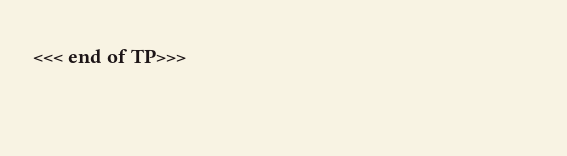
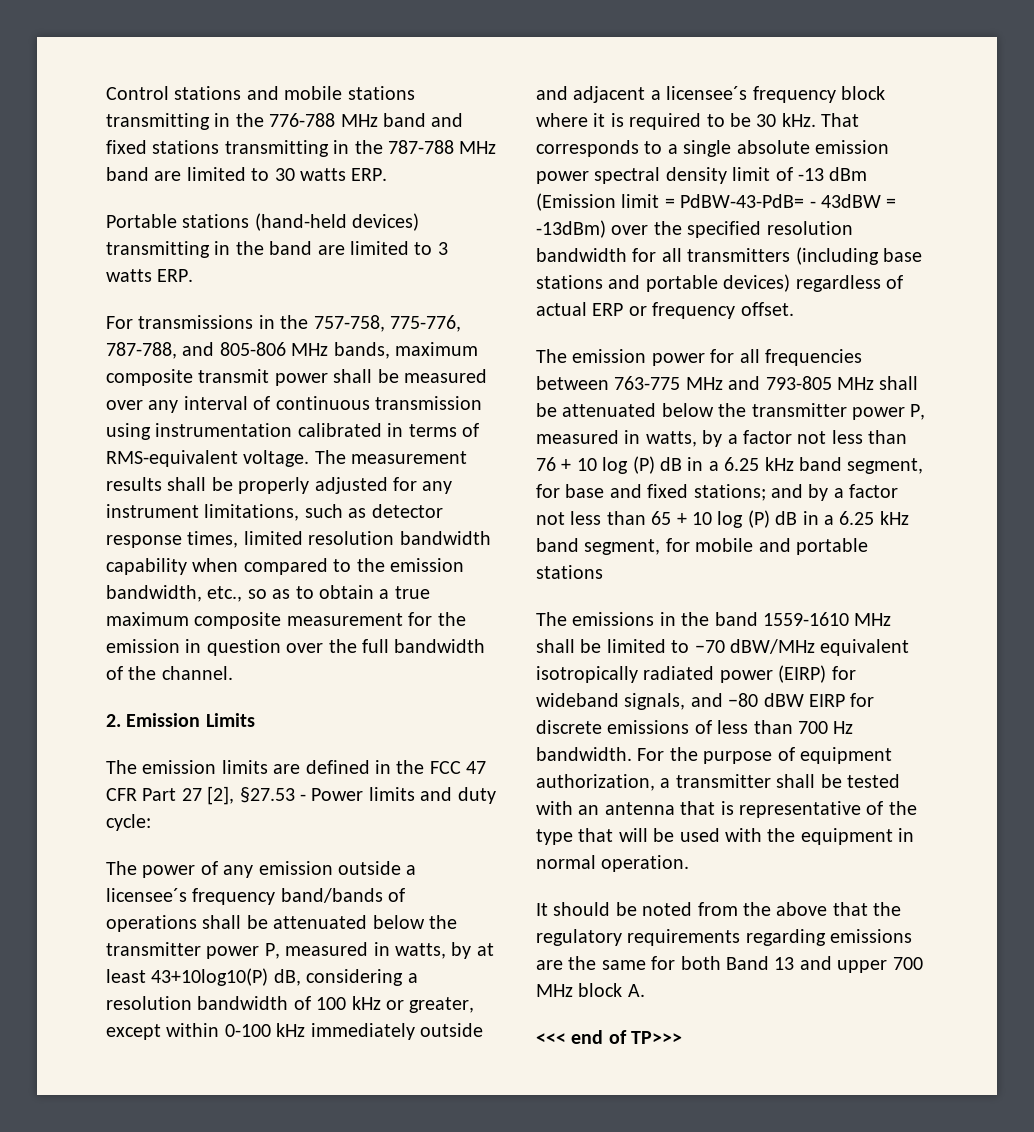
(33, 58) none -> [106,86,415,100] [106,113,464,130] [106,140,497,157] [106,167,388,181] [106,213,420,231] [106,241,448,258] [106,269,194,282] [106,315,461,332] [106,342,478,359] [106,369,487,386] [106,396,482,413] [106,423,479,440] [106,450,468,467] [106,477,453,494] [106,504,443,521] [106,531,491,548] [106,558,464,575] [106,585,430,602] [106,612,466,629] [106,639,486,656] [106,666,233,680] [106,713,255,727] [106,760,487,774] [106,786,496,805] [106,814,151,831] [106,861,417,878] [106,888,406,905] [106,915,457,932] [106,942,494,959] [106,968,418,986] [106,996,475,1013] [106,1023,483,1040] [536,86,885,103] [536,113,860,130] [536,140,889,157] [536,167,868,184] [536,193,897,211] [536,220,853,238] [536,247,922,265] [536,274,903,292] [536,302,794,319] [536,349,862,366] [536,376,919,390] [536,403,926,420] [536,430,908,447] [536,456,924,474] [536,484,899,501] [536,510,909,528] [536,538,868,555] [536,565,603,579] [536,612,892,626] [536,639,910,656] [536,665,856,683] [536,693,875,710] [536,720,854,734] [536,747,892,764] [536,774,900,791] [536,801,917,818] [536,828,915,845] [536,855,690,872] [536,902,902,916] [536,929,913,946] [536,956,923,973] [536,983,645,997] Control stations and mobile stations transmitting in the 776-788 MHz band and fixed stations transmitting in the 787-788 MHz band are limited to 30 watts ERP. // Portable stations (hand-held devices) transmitting in the band are limited to 3 watts ERP. // For transmissions in the 757-758, 775-776, 787-788, and 805-806 MHz bands, maximum composite transmit power shall be measured over any interval of continuous transmission using instrumentation calibrated in terms of RMS-equivalent voltage. The measurement results shall be properly adjusted for any instrument limitations, such as detector response times, limited resolution bandwidth capability when compared to the emission bandwidth, etc., so as to obtain a true maximum composite measurement for the emission in question over the full bandwidth of the channel. // 2. Emission Limits // The emission limits are defined in the FCC 47 CFR Part 27 [2], §27.53 - Power limits and duty cycle: // The power of any emission outside a licensee´s frequency band/bands of operations shall be attenuated below the transmitter power P, measured in watts, by at least 43+10log10(P) dB, considering a resolution bandwidth of 100 kHz or greater, except within 0-100 kHz immediately outside and adjacent a licensee´s frequency block where it is required to be 30 kHz. That corresponds to a single absolute emission power spectral density limit of -13 dBm (Emission limit = PdBW-43-PdB= - 43dBW = -13dBm) over the specified resolution bandwidth for all transmitters (including base stations and portable devices) regardless of actual ERP or frequency offset. // The emission power for all frequencies between 763-775 MHz and 793-805 MHz shall be attenuated below the transmitter power P, measured in watts, by a factor not less than 76 + 10 log (P) dB in a 6.25 kHz band segment, for base and fixed stations; and by a factor not less than 65 + 10 log (P) dB in a 6.25 kHz band segment, for mobile and portable stations // The emissions in the band 1559-1610 MHz shall be limited to −70 dBW/MHz equivalent isotropically radiated power (EIRP) for wideband signals, and −80 dBW EIRP for discrete emissions of less than 700 Hz bandwidth. For the purpose of equipment authorization, a transmitter shall be tested with an antenna that is representative of the type that will be used with the equipment in normal operation. // It should be noted from the above that the regulatory requirements regarding emissions are the same for both Band 13 and upper 700 MHz block A. //

